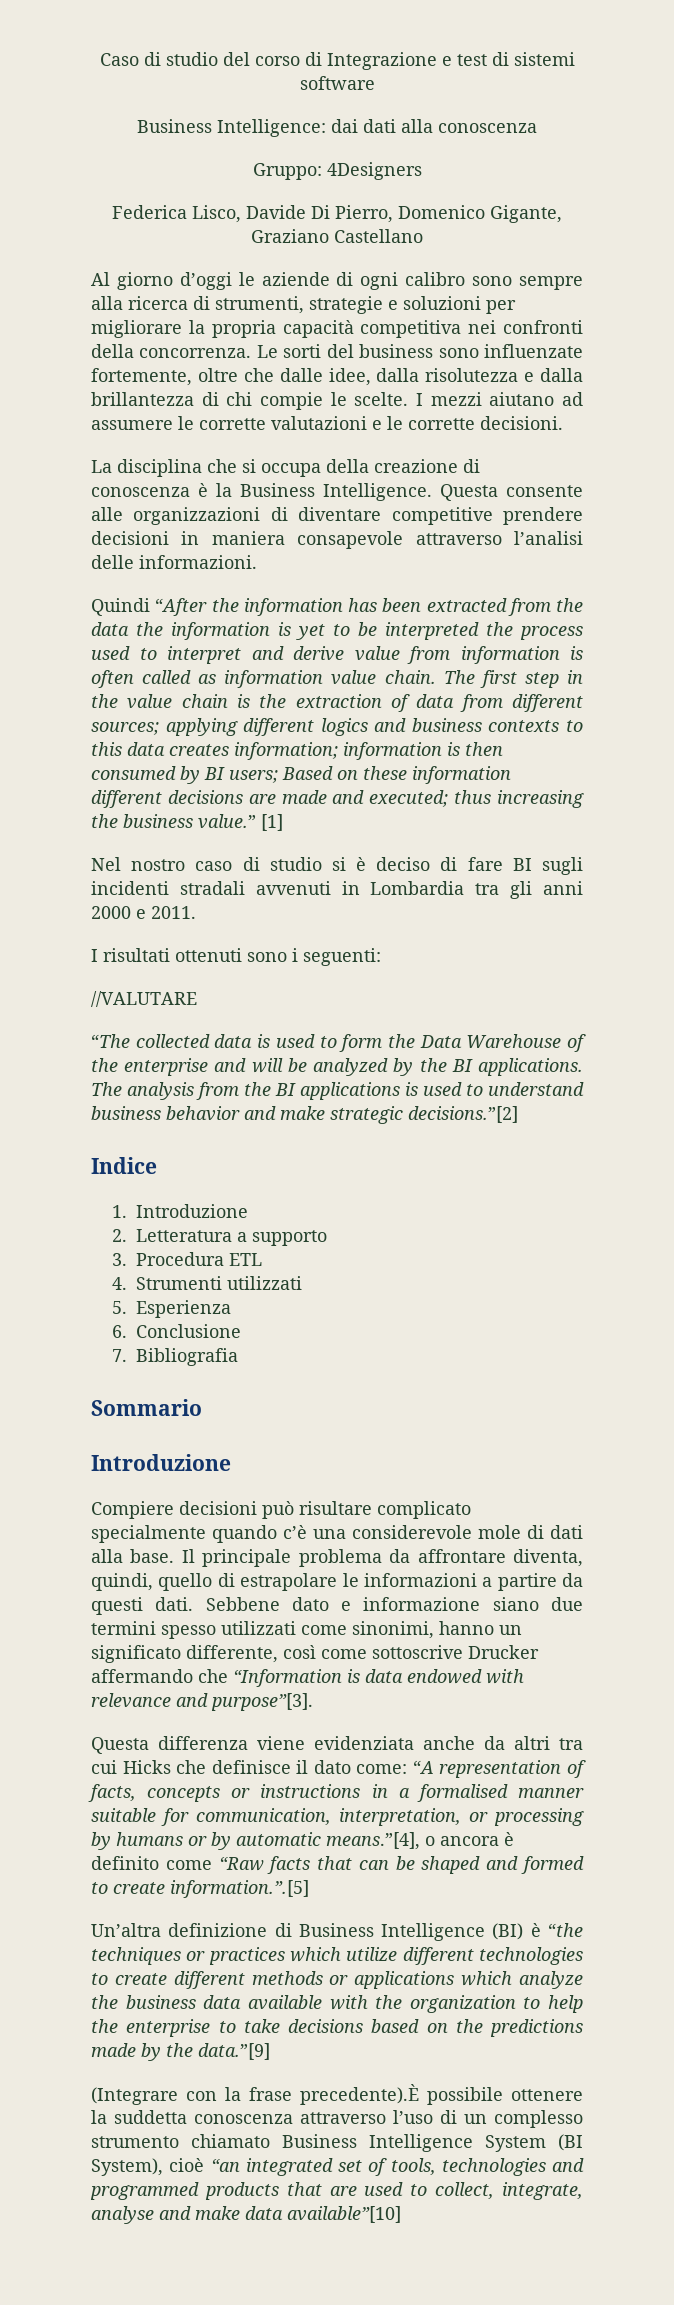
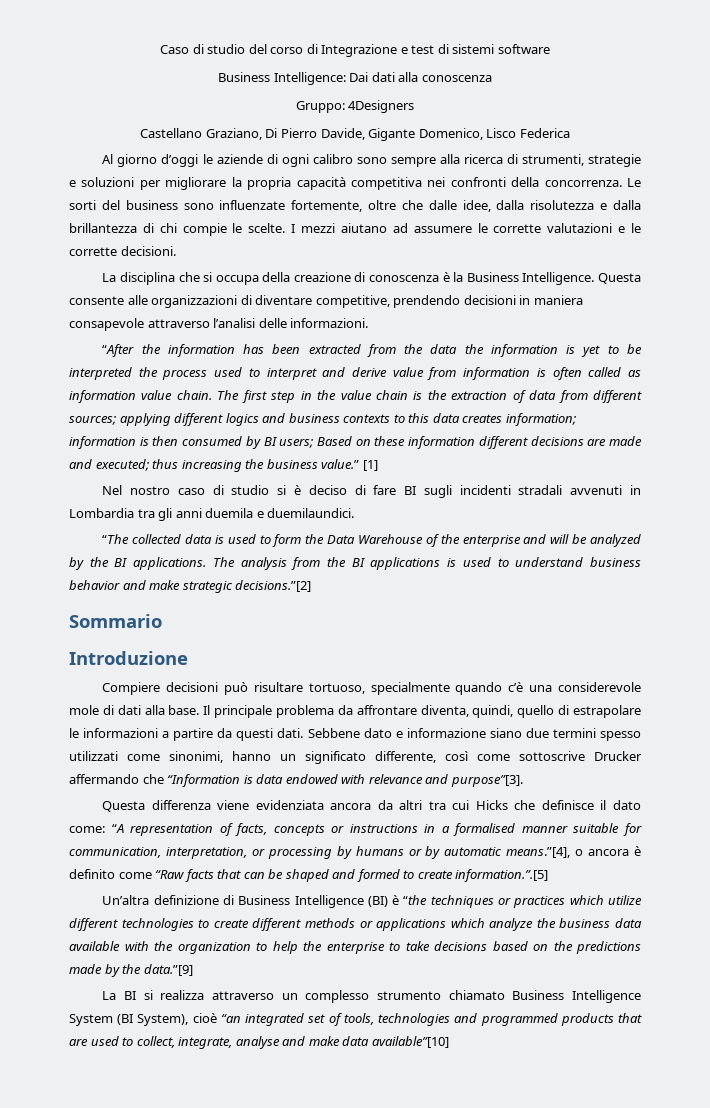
[331,119,358,133] dai -> [349,72,369,82] Dai
[112,205,562,223] [251,229,423,243] Federica Lisco, Davide Di Pierro, Domenico Gigante, Graziano Castellano -> [140,128,570,141] Castellano Graziano, Di Pierro Davide, Gigante Domenico, Lisco Federica
[391,507,583,525] competitive prendere -> [315,295,461,308] competitive, prendendo
[91,598,150,616] Quindi -> (369, 323) none
[91,906,196,919] [91,948,381,966] [91,991,197,1007] 2000 e 2011. // I risultati ottenuti sono i seguenti: // //VALUTARE -> [205,508,355,518] duemila e duemilaundici.
[91,1157,157,1174] [111,1204,248,1218] [111,1229,327,1246] [111,1252,262,1266] [111,1276,302,1290] [111,1300,231,1318] [111,1324,241,1338] [111,1348,238,1366] // Indice // 1. Introduzione // 2. Letteratura a supporto // 3. Procedura ETL // 4. Strumenti utilizzati // 5. Esperienza // 6. Conclusione // 7. Bibliografia -> (312, 586) none
[377,1501,471,1519] complicato -> [308,683,365,694] tortuoso,
[423,1736,475,1750] anche -> [330,803,372,810] ancora
[91,2084,583,2105] [91,2110,457,2124] (Integrare con la frase precedente).È possibile ottenere la suddetta conoscenza attraverso l’uso di -> [102,990,275,1000] La BI si realizza attraverso

